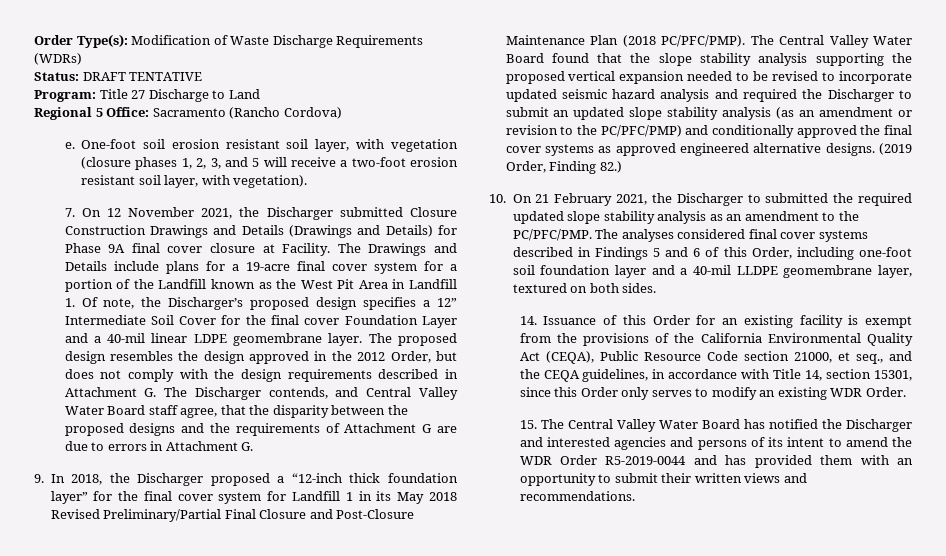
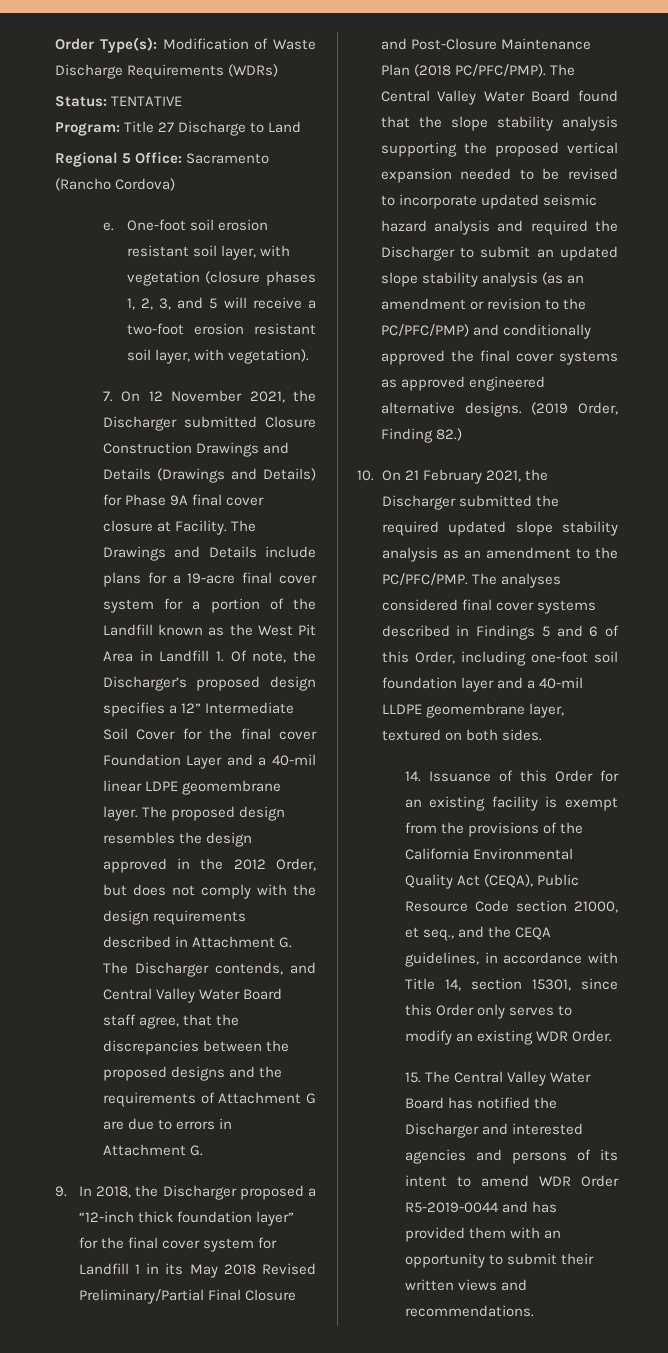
[82,72,126,81] DRAFT -> (107, 101) none
[272,405,329,418] disparity -> [102,1040,199,1055] discrepancies
[747,194,761,203] to -> (456, 502) none
[891,437,912,447] the -> (529, 1181) none

